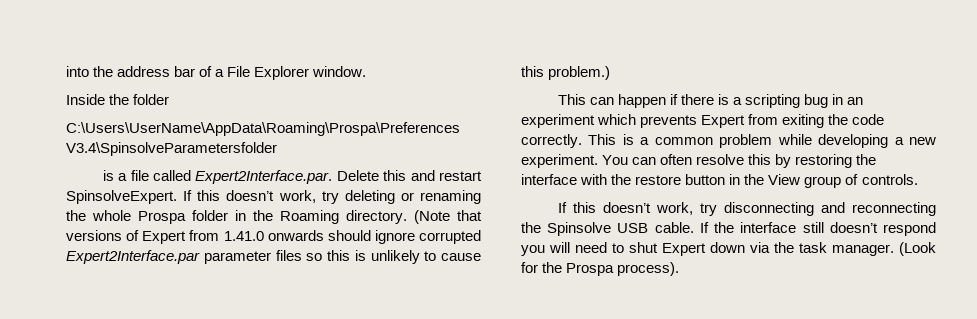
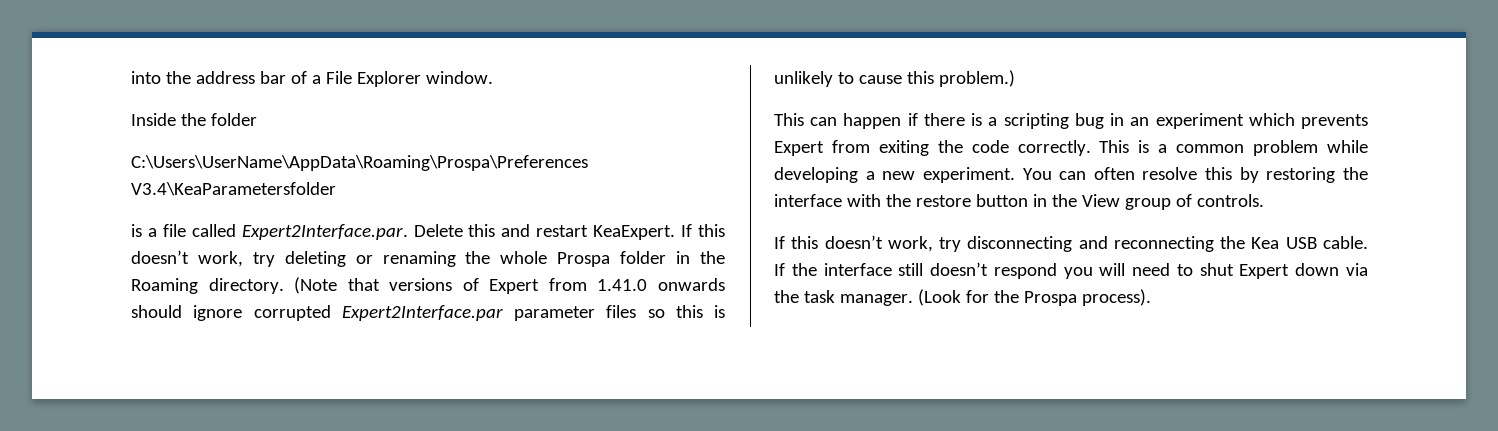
[66,142,277,156] V3.4\SpinsolveParametersfolder -> [131,182,336,196] V3.4\KeaParametersfolder
[66,190,177,204] SpinsolveExpert. -> [593,225,676,240] KeaExpert.
[547,222,612,236] Spinsolve -> [1251,237,1280,249] Kea

